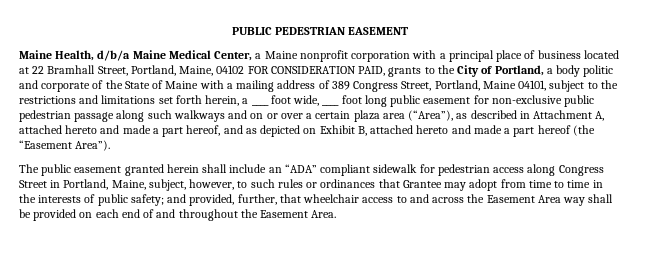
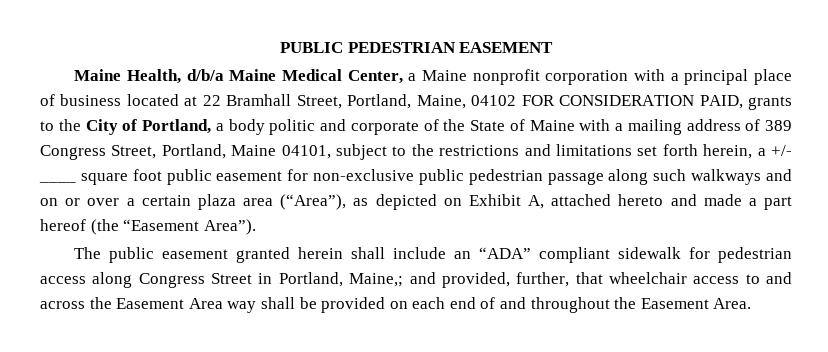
[251,104,269,106] [270,95,340,106] [341,95,387,107] ____ foot wide, ____ foot long -> [770,145,792,156] [39,169,162,185] +/- ____ square foot
[470,110,605,121] [19,125,257,137] described in Attachment A, attached hereto and made a part hereof, and as -> (369, 202) none
[357,126,367,136] B, -> [528,195,544,209] A,
[111,179,603,191] [19,194,164,206] Maine, subject, however, to such rules or ordinances that Grantee may adopt from time to time in the interests of public safety; -> [349,273,404,287] Maine,;

